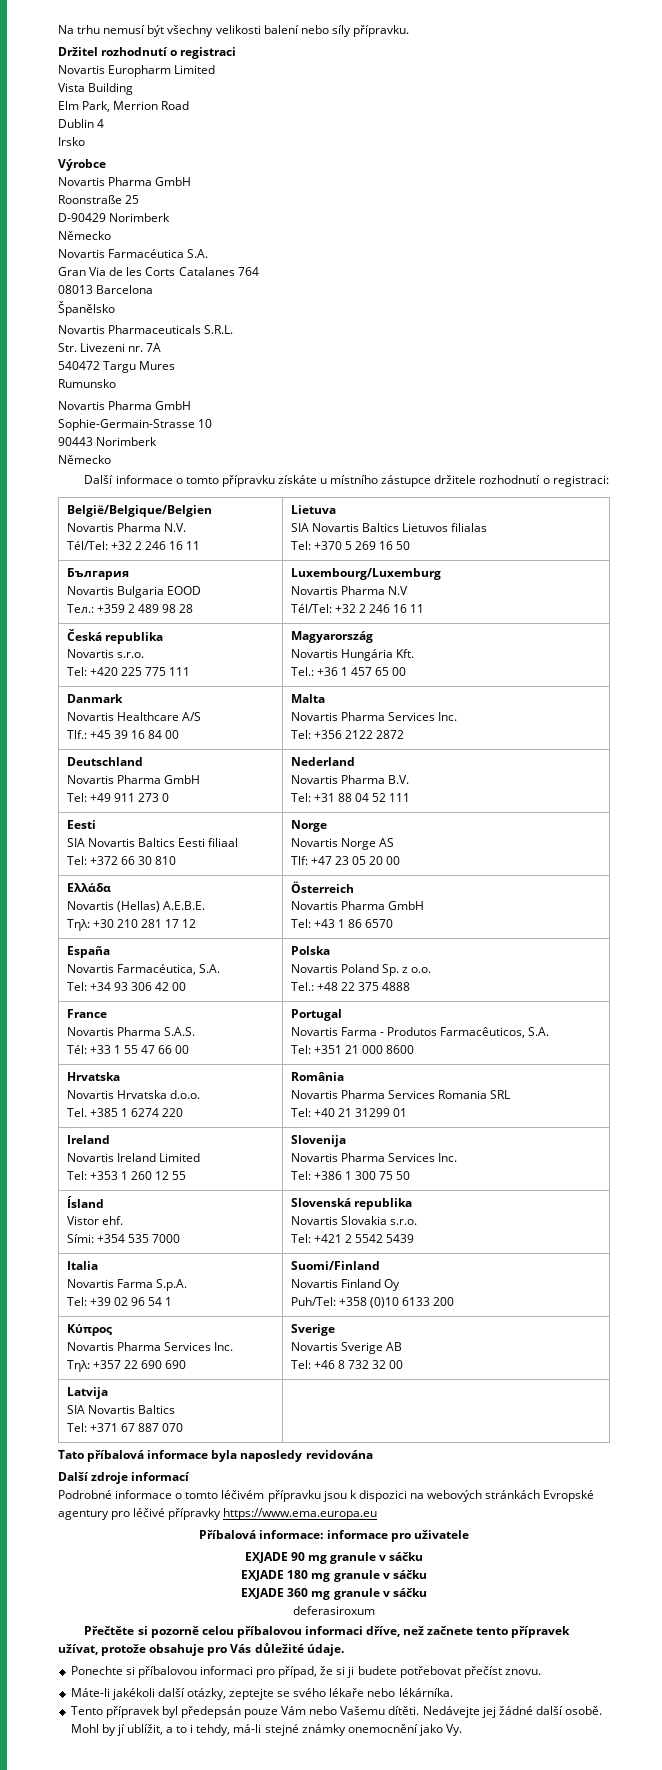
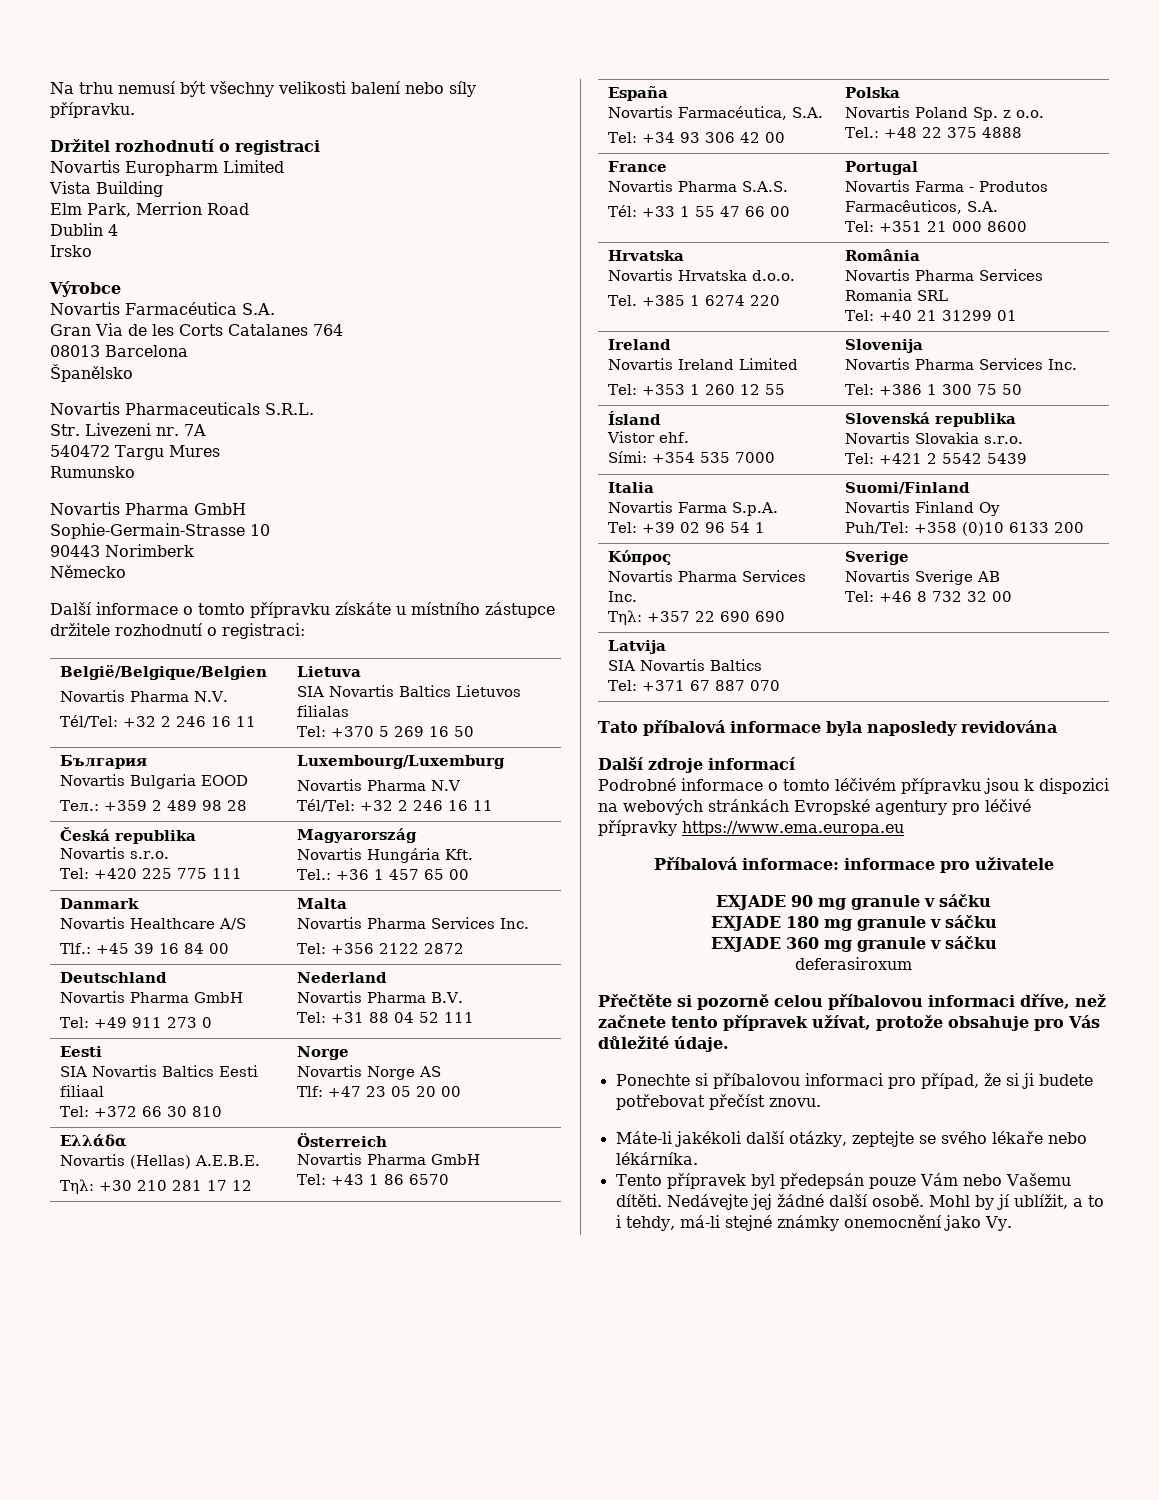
[58,177,192,186] [58,195,140,204] [58,213,171,222] [58,231,111,240] // Novartis Pharma GmbH // Roonstraße 25 // D-90429 Norimberk // Německo -> (121, 289) none

